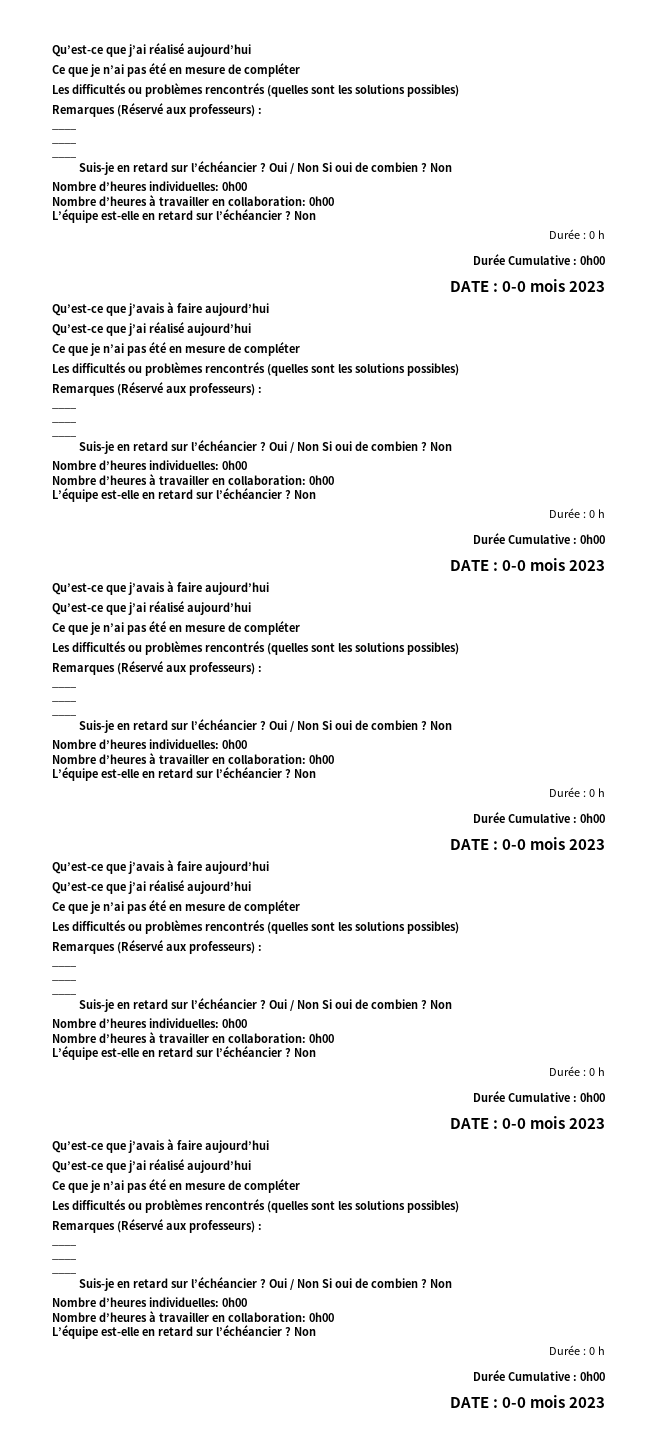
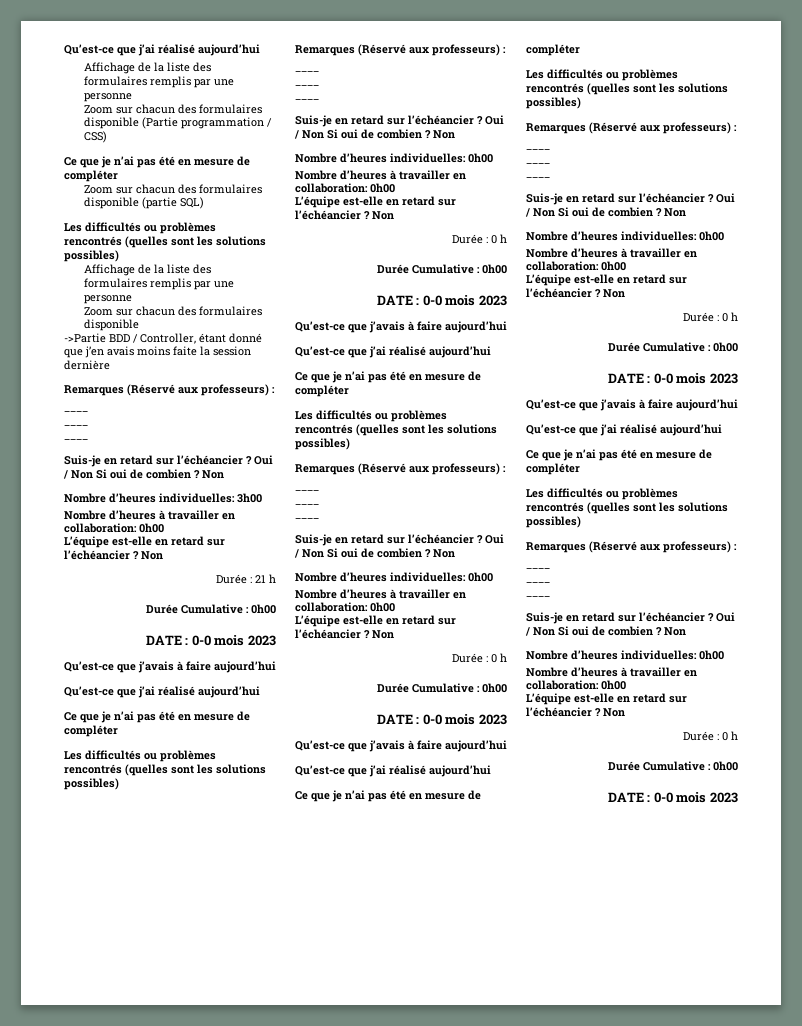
[52,43,251,57] Qu’est-ce que j’ai réalisé aujourd’hui -> [64,44,260,56] [84,62,212,74] [84,76,235,88] [84,93,133,102] [84,104,263,114] [84,117,273,129] [84,131,108,143] Qu’est-ce que j’ai réalisé aujourd’hui // Affichage de la liste des formulaires remplis par une personne // Zoom sur chacun des formulaires disponible (Partie programmation / CSS)
(300, 70) none -> [84,184,263,194] [84,197,205,209] // Zoom sur chacun des formulaires disponible (partie SQL)
(459, 90) none -> [84,264,212,276] [84,278,235,290] [84,295,133,304] [84,306,263,316] [84,319,140,331] [64,333,262,344] [64,346,251,358] [64,360,110,370] // Affichage de la liste des formulaires remplis par une personne // Zoom sur chacun des formulaires disponible // ->Partie BDD / Controller, étant donné que j’en avais moins faite la session dernière
[221,181,247,191] 0h00 -> [237,493,262,503] 3h00
[589,231,596,239] 0 -> [255,575,266,583] 21

